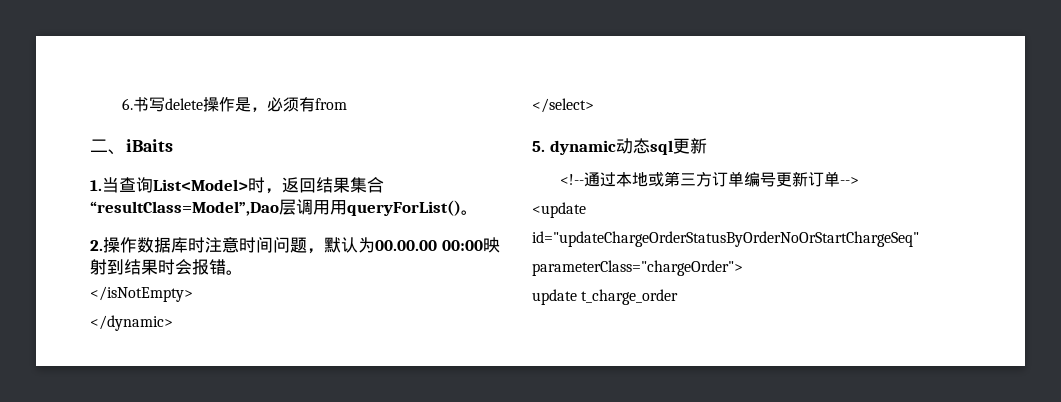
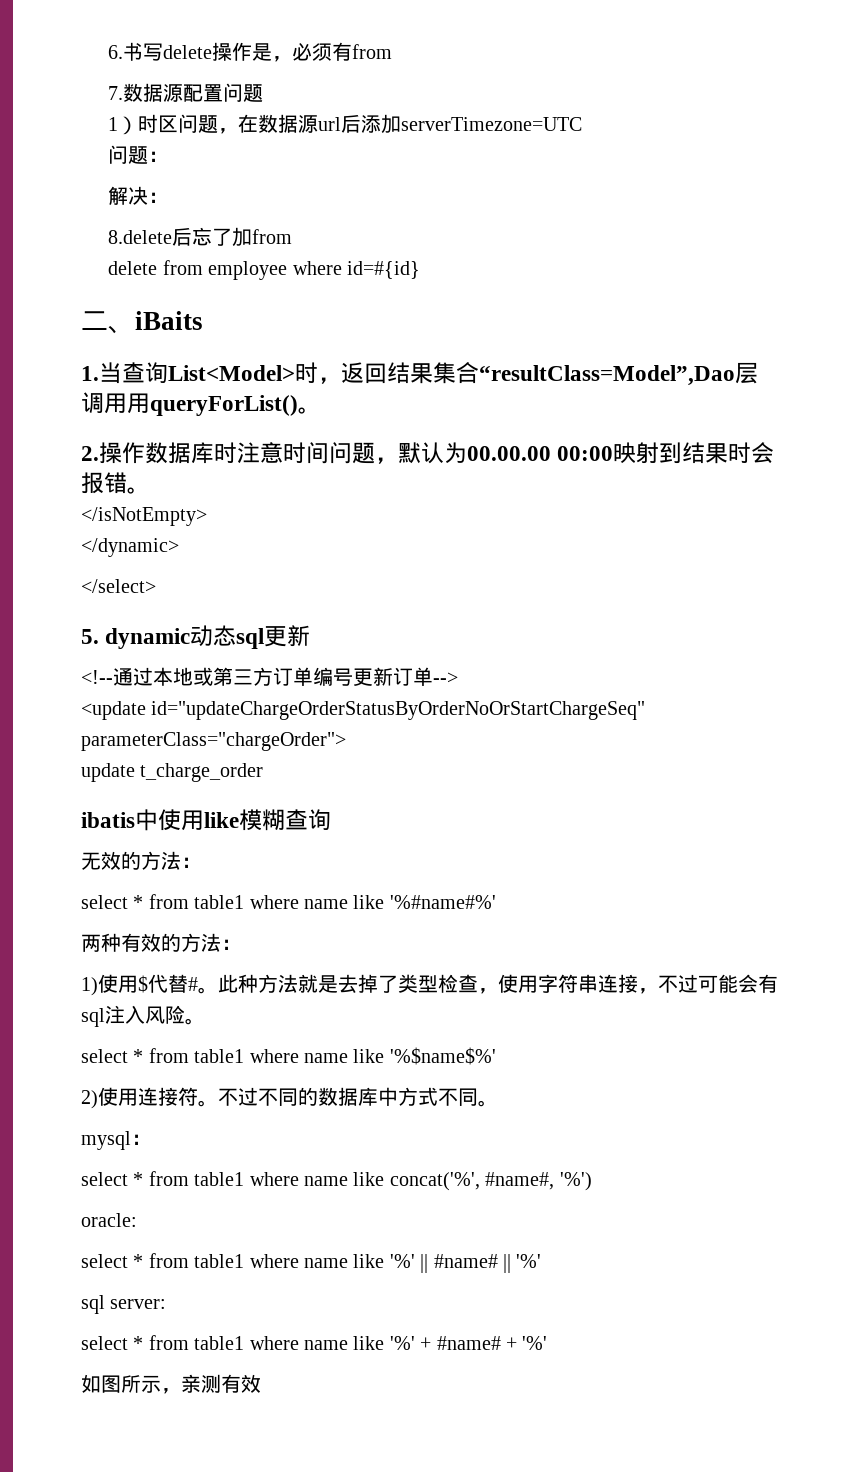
(347, 104) none -> [108,83,264,102] [108,114,583,135] [108,145,169,164] [108,186,169,205] [108,227,293,247] [108,260,420,280] // 7.数据源配置问题 // 1）时区问题，在数据源url后添加serverTimezone=UTC // 问题： // 解决： // 8.delete后忘了加from // delete from employee where id=#{id}
(679, 297) none -> [81,809,331,831] [81,851,201,870] [81,894,496,909] [81,933,241,952] [81,974,778,996] [81,1005,205,1027] [81,1047,496,1065] [81,1087,498,1109] [81,1131,151,1150] [81,1171,592,1191] [81,1213,137,1227] [81,1253,542,1273] [81,1295,167,1314] [81,1335,548,1350] [81,1374,261,1394] // ibatis中使用like模糊查询 // 无效的方法： // select * from table1 where name like '%#name#%' // 两种有效的方法： // 1)使用$代替#。此种方法就是去掉了类型检查，使用字符串连接，不过可能会有sql注入风险。 // select * from table1 where name like '%$name$%' // 2)使用连接符。不过不同的数据库中方式不同。 // mysql： // select * from table1 where name like concat('%', #name#, '%') // oracle: // select * from table1 where name like '%' || #name# || '%' // sql server: // select * from table1 where name like '%' + #name# + '%' // 如图所示，亲测有效

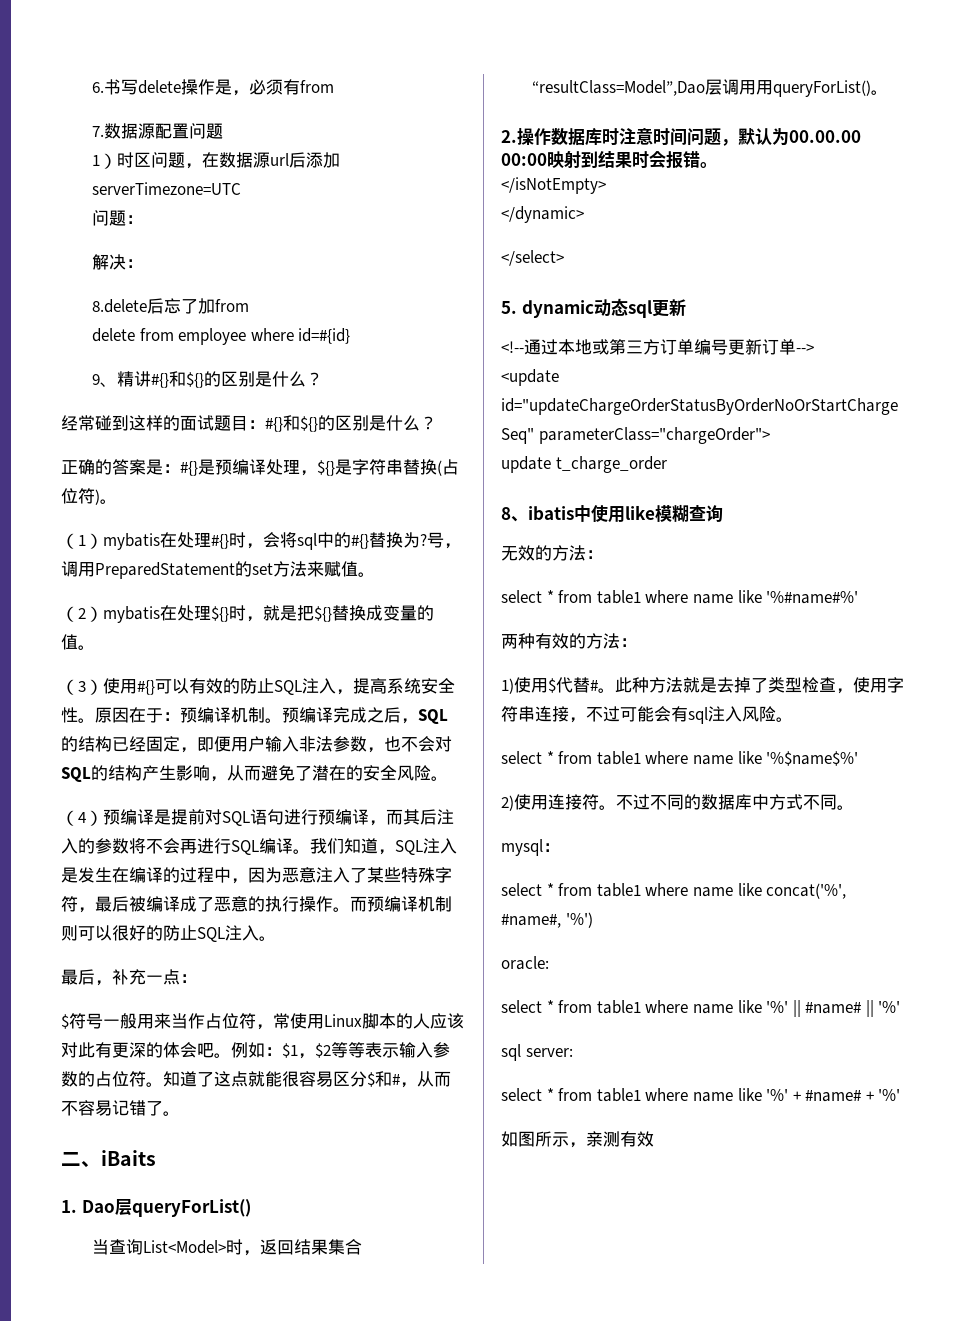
(420, 270) none -> [92,371,324,388] [61,415,437,432] [61,459,459,476] [61,488,117,505] [61,532,461,550] [61,561,375,579] [61,605,434,623] [61,634,95,650] [61,678,455,695] [61,707,448,725] [61,736,452,753] [61,765,448,783] [61,809,454,826] [61,838,457,855] [61,867,452,884] [61,896,452,913] [61,925,276,942] [61,969,197,986] [61,1013,464,1030] [61,1042,450,1059] [61,1071,451,1088] [61,1100,180,1116] // 9、精讲#{}和${}的区别是什么？ // 经常碰到这样的面试题目：#{}和${}的区别是什么？ // 正确的答案是：#{}是预编译处理，${}是字符串替换(占位符)。 // （1）mybatis在处理#{}时，会将sql中的#{}替换为?号，调用PreparedStatement的set方法来赋值。 // （2）mybatis在处理${}时，就是把${}替换成变量的值。 // （3）使用#{}可以有效的防止SQL注入，提高系统安全性。原因在于：预编译机制。预编译完成之后，SQL的结构已经固定，即便用户输入非法参数，也不会对SQL的结构产生影响，从而避免了潜在的安全风险。 // （4）预编译是提前对SQL语句进行预编译，而其后注入的参数将不会再进行SQL编译。我们知道，SQL注入是发生在编译的过程中，因为恶意注入了某些特殊字符，最后被编译成了恶意的执行操作。而预编译机制则可以很好的防止SQL注入。 // 最后，补充一点： // $符号一般用来当作占位符，常使用Linux脚本的人应该对此有更深的体会吧。例如：$1，$2等等表示输入参数的占位符。知道了这点就能很容易区分$和#，从而不容易记错了。
(99, 373) none -> [81,1199,251,1217] Dao层queryForList() //
(264, 772) none -> [501,507,528,522] 8、

